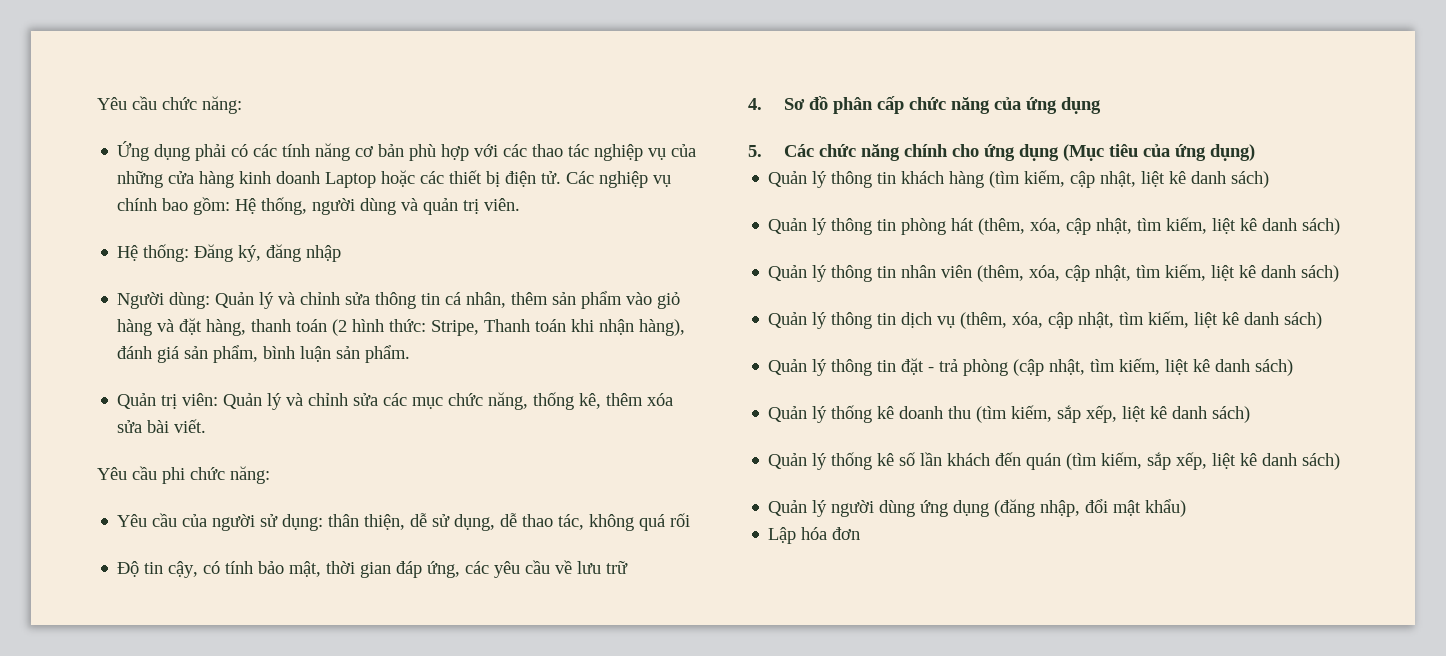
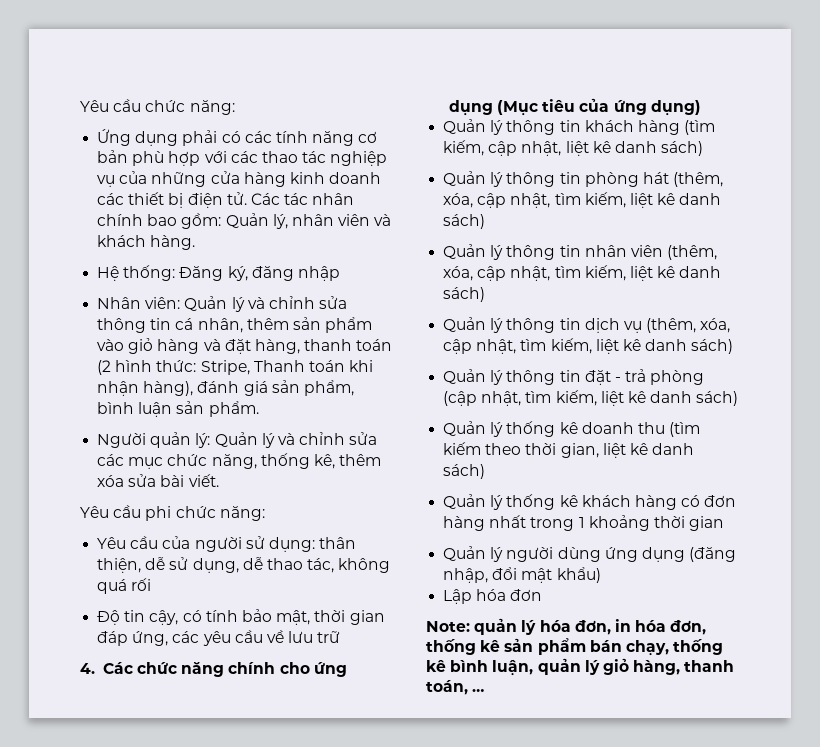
[325,170,416,188] Laptop hoặc -> (382, 178) none
[599,171,672,188] nghiệp vụ -> [284,193,355,205] tác nhân
[235,197,521,215] Hệ thống, người dùng và quản trị viên. -> [225,213,392,229] [97,235,196,250] Quản lý, nhân viên và khách hàng.
[117,292,211,309] Người dùng: -> [97,297,181,309] Nhân viên:
[117,393,219,409] Quản trị viên: -> [97,432,211,448] Người quản lý:
[783,96,1101,114] [748,145,762,157] Sơ đồ phân cấp chức năng của ứng dụng // 5. -> (95, 668) none
[1011,405,1251,423] [768,452,1341,470] kiếm, sắp xếp, liệt kê danh sách) // Quản lý thống kê số lần khách đến quán (tìm kiếm, sắp xếp, liệt kê danh sách) -> [443,442,695,458] [443,464,486,479] [443,494,737,510] [443,515,725,531] kiếm theo thời gian, liệt kê danh sách) // Quản lý thống kê khách hàng có đơn hàng nhất trong 1 khoảng thời gian
(861, 533) none -> [426,618,707,635] [426,638,724,656] [426,658,735,676] [426,680,485,695] // Note: quản lý hóa đơn, in hóa đơn, thống kê sản phẩm bán chạy, thống kê bình luận, quản lý giỏ hàng, thanh toán, …

